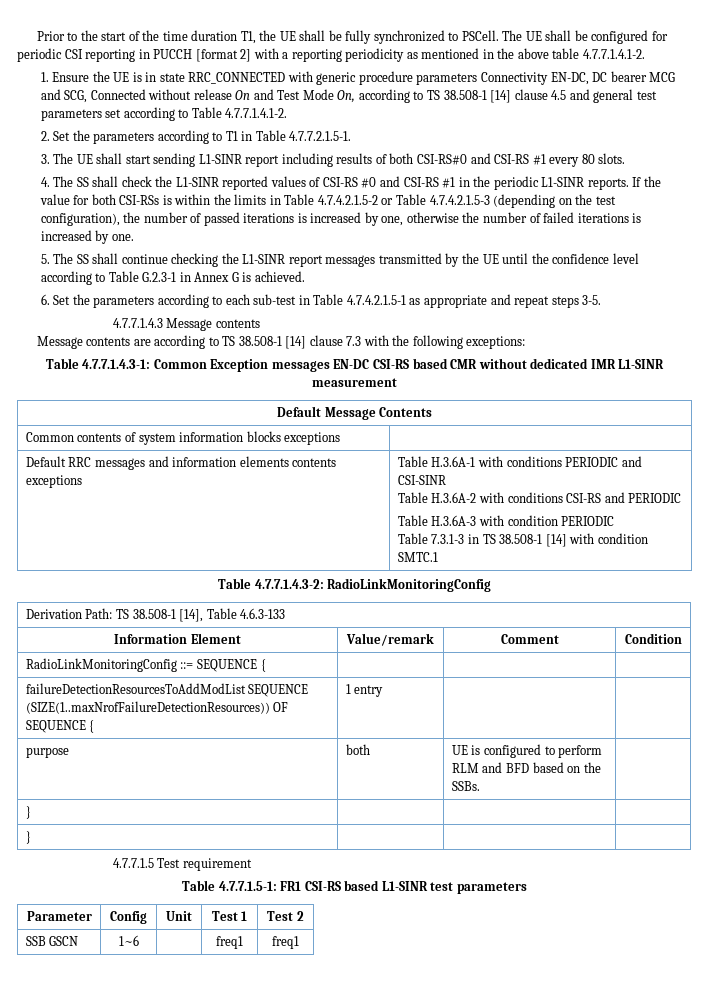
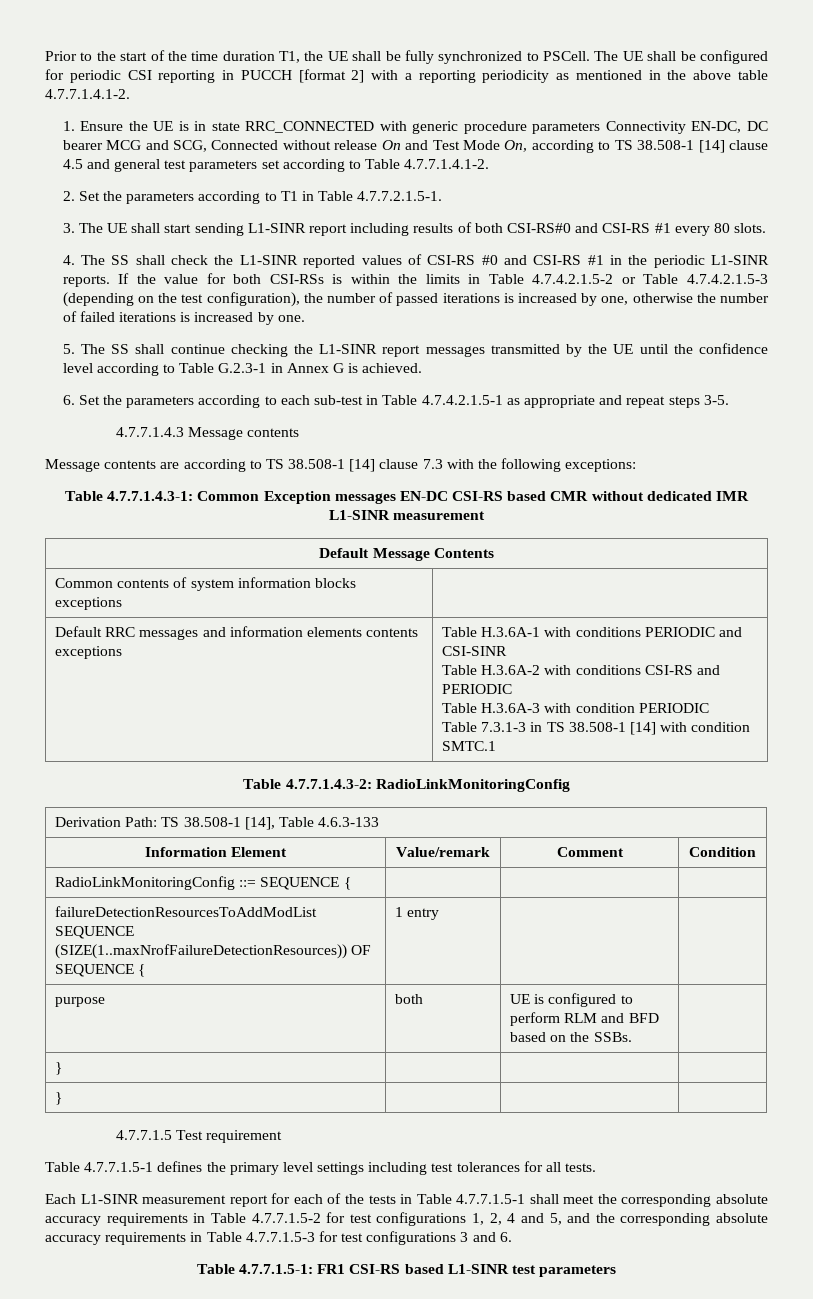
(252, 864) none -> [45,1161,597,1175] [45,1193,768,1207] [45,1212,768,1226] [45,1231,512,1245] // Table 4.7.7.1.5-1 defines the primary level settings including test tolerances for all tests. // Each L1-SINR measurement report for each of the tests in Table 4.7.7.1.5-1 shall meet the corresponding absolute accuracy requirements in Table 4.7.7.1.5-2 for test configurations 1, 2, 4 and 5, and the corresponding absolute accuracy requirements in Table 4.7.7.1.5-3 for test configurations 3 and 6.
[26,911,92,921] [110,911,147,924] [166,911,192,921] [211,911,248,921] [267,911,304,921] [25,936,79,946] [118,935,139,946] [216,936,243,949] [272,936,299,949] // Parameter | Config | Unit | Test 1 | Test 2 // SSB GSCN | 1~6 | | freq1 | freq1 -> (617, 1271) none

